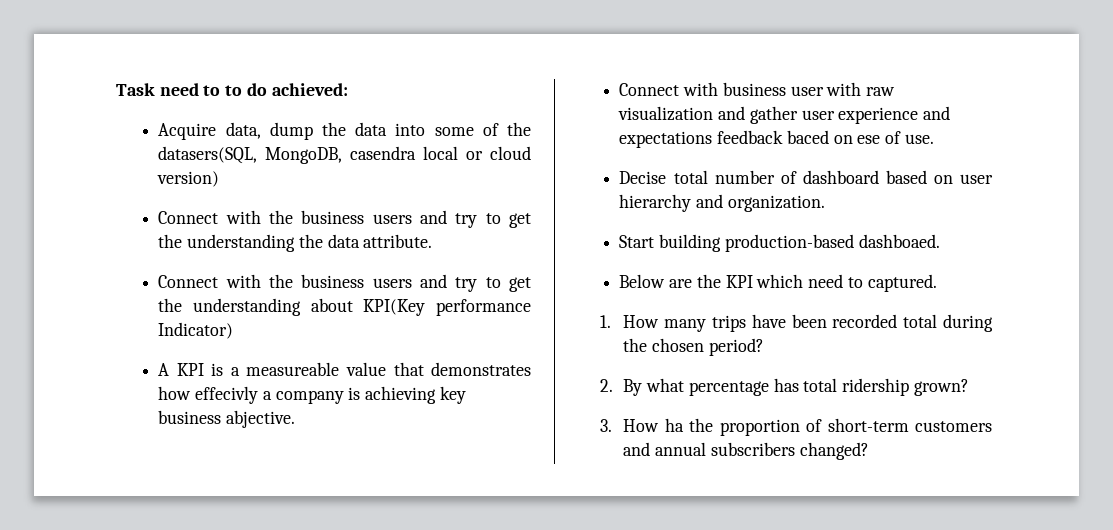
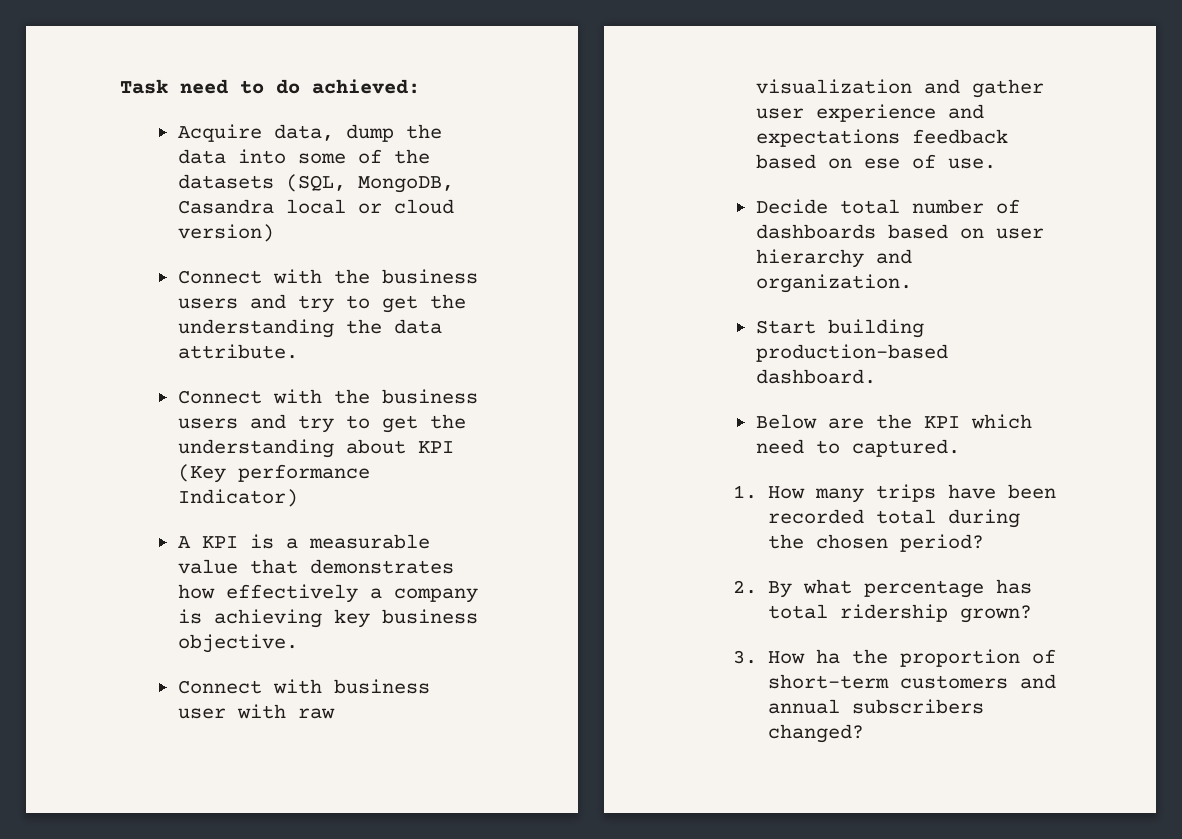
[225,85,243,96] to -> (264, 87) none
[158,146,417,164] datasers(SQL, MongoDB, casendra -> [177,174,454,193] [177,199,274,214] datasets (SQL, MongoDB, Casandra
[363,299,426,316] KPI(Key -> [417,441,454,453] [177,464,226,483] KPI (Key
[246,362,340,376] measureable -> [308,534,430,549] measurable
[195,386,259,404] effecivly -> [225,584,358,603] effectively
[226,410,296,428] abjective. -> [177,634,298,653] objective.
[786,130,829,144] baced -> [755,154,816,169] based
[619,171,667,184] Decise -> [755,199,828,214] Decide
[802,170,879,184] dashboard -> [755,224,876,239] dashboards
[858,234,940,248] dashboaed. -> [755,369,876,384] dashboard.

